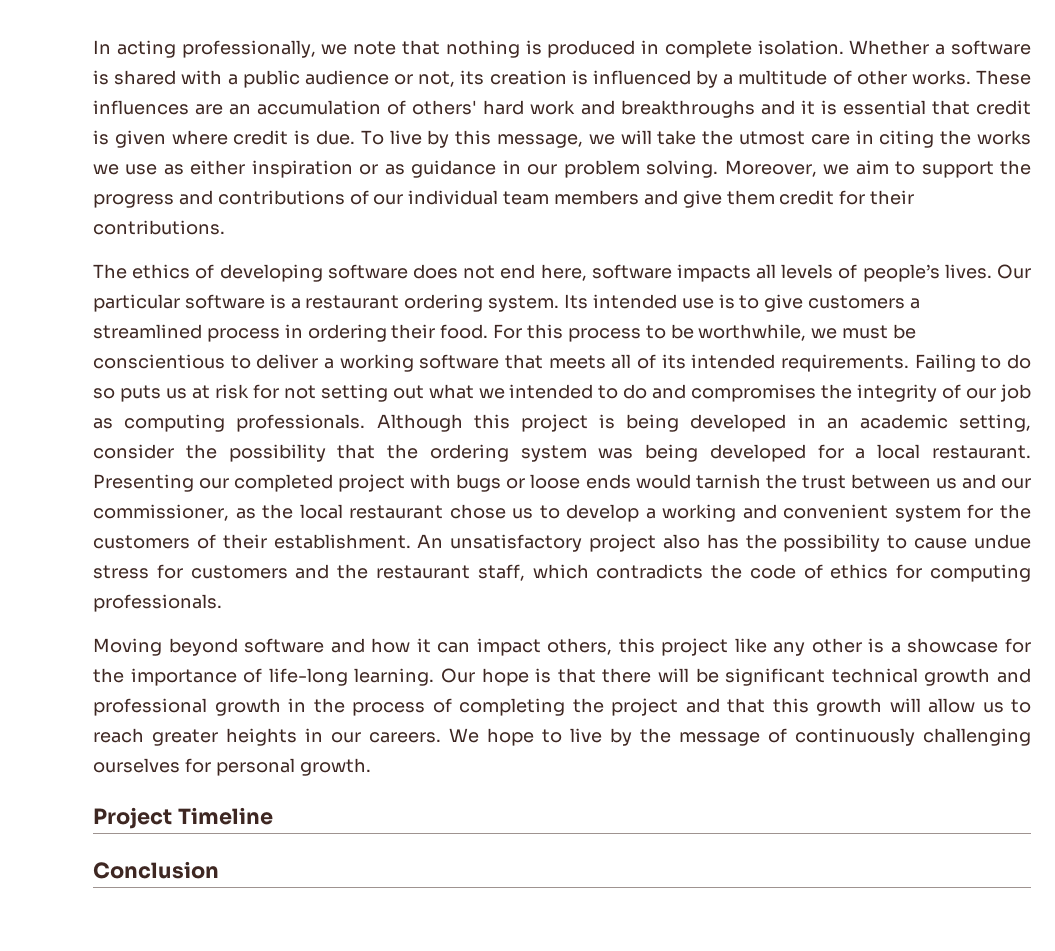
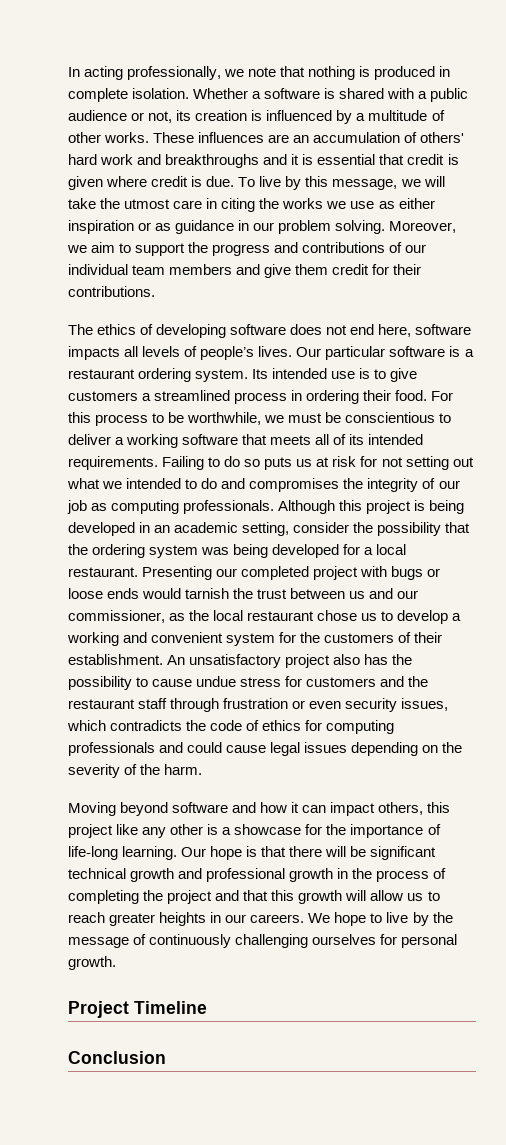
[477,564,525,581] staff, -> [138,698,449,712] staff through frustration or even security issues,
[93,594,222,612] professionals. -> [68,742,463,756] [68,764,203,778] professionals and could cause legal issues depending on the severity of the harm.

